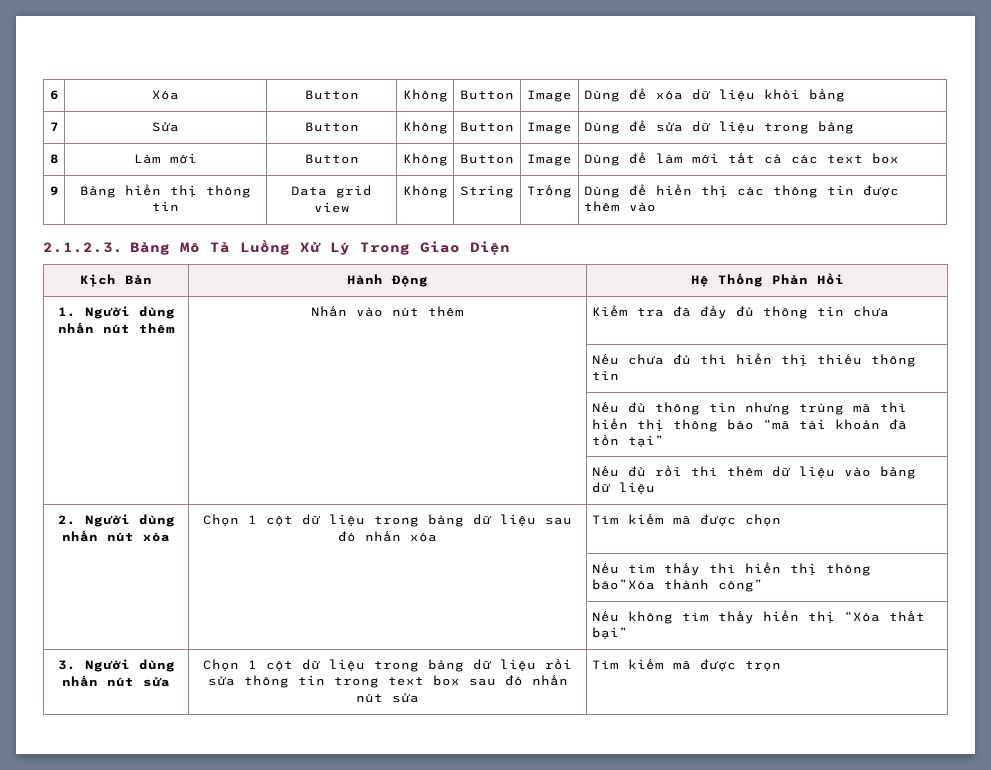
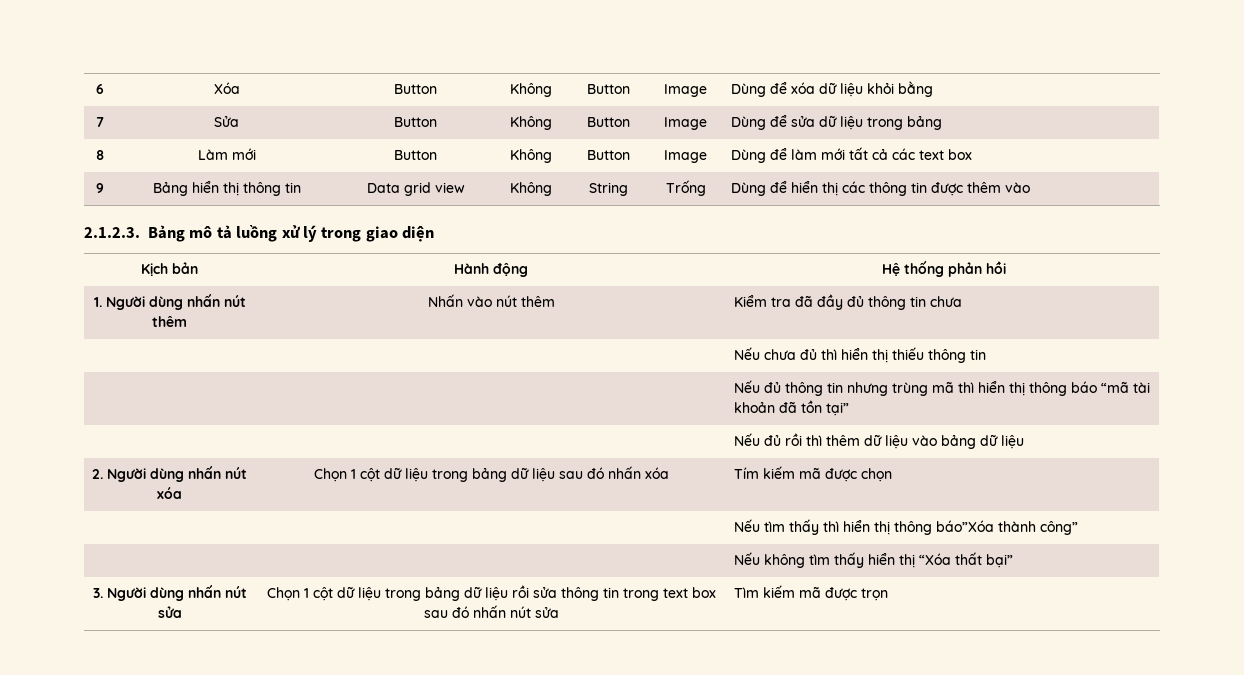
[179,240,510,255] Mô Tả Luồng Xử Lý Trong Giao Diện -> [189,225,435,242] mô tả luồng xử lý trong giao diện
[125,275,152,285] Bản -> [172,262,198,274] bản
[391,275,429,287] Động -> [493,263,528,277] động
[717,273,844,287] Thống Phản Hồi -> [903,261,1006,277] thống phản hồi

